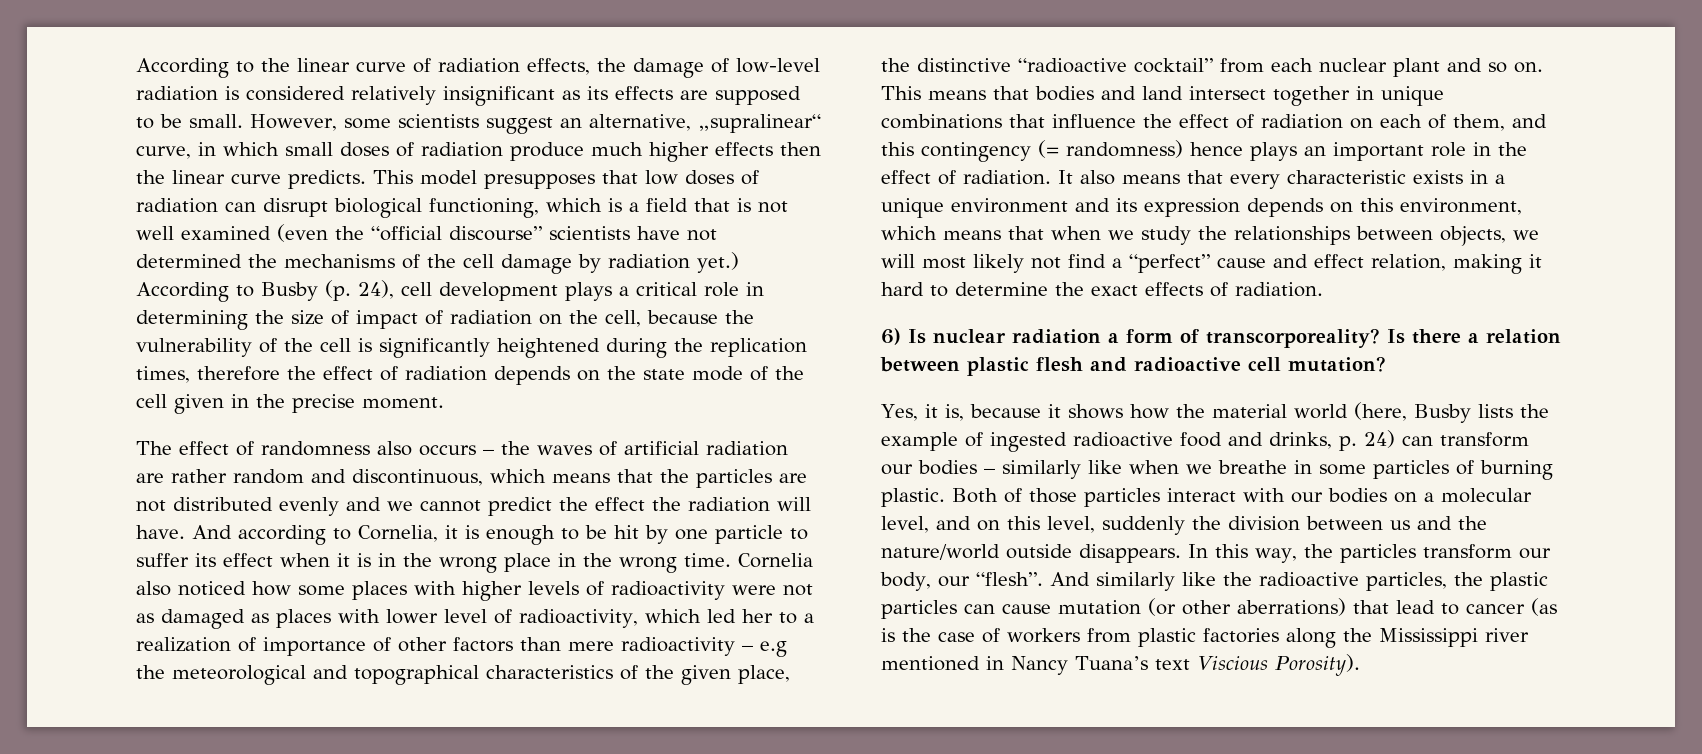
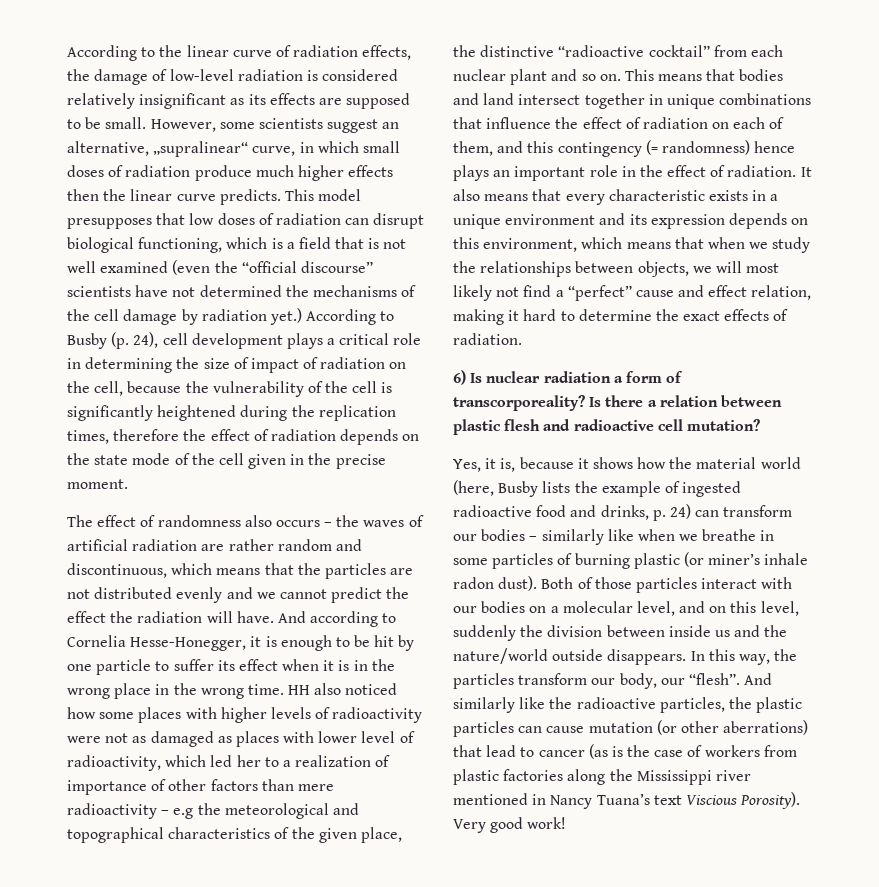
[358,525,438,542] Cornelia, -> [67,635,247,651] Cornelia Hesse-Honegger,
[738,553,813,568] Cornelia -> [288,685,311,695] HH
[881,488,945,507] plastic. -> [633,552,809,569] [453,576,538,591] plastic (or miner’s inhale radon dust).
(1383, 523) none -> [668,625,711,637] inside
(1360, 665) none -> [453,817,567,833] Very good work!

